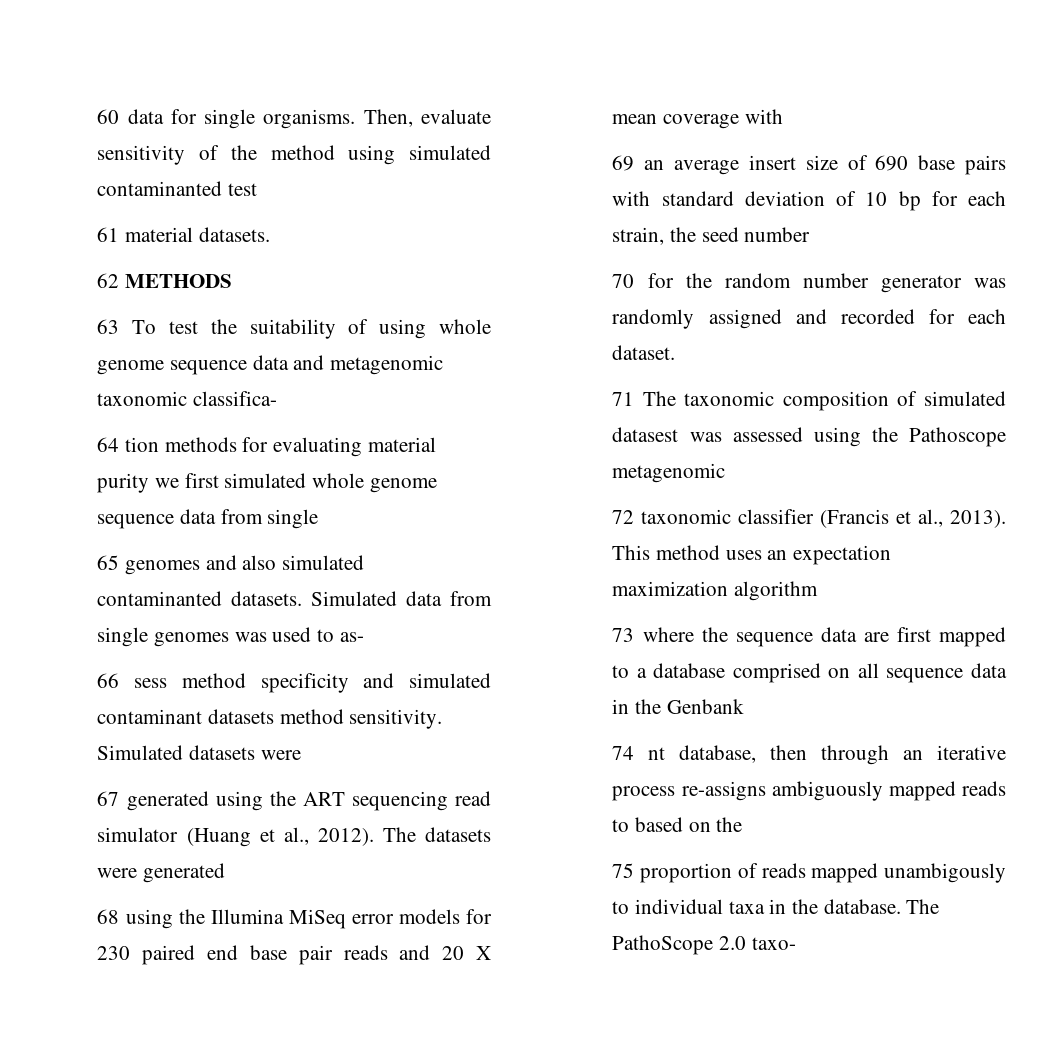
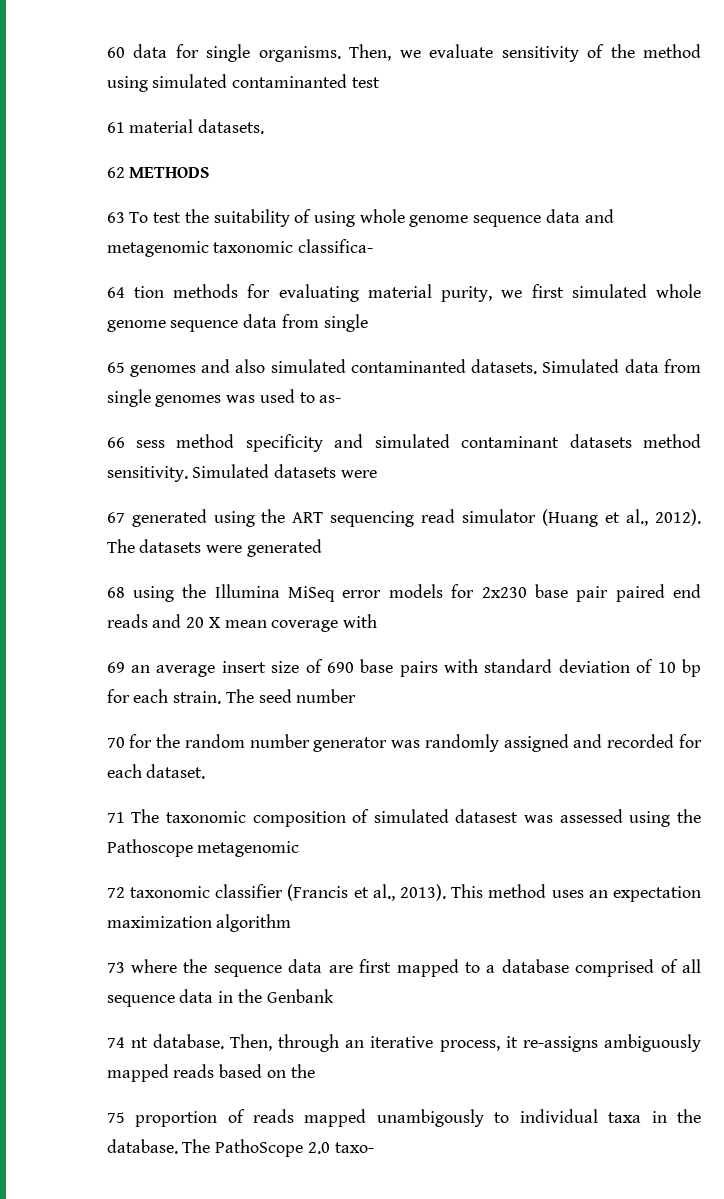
(413, 118) none -> [399,50,421,58] we
[97,473,150,493] purity -> [441,286,493,302] purity,
[97,945,333,965] 230 paired end base pair -> [481,584,701,602] 2x230 base pair paired end
[612,227,697,245] strain, the -> [173,689,254,704] strain. The
[828,668,851,678] on -> [660,959,678,973] of
[679,745,808,763] database, then -> [152,1034,273,1051] database. Then,
[612,786,676,801] process -> [439,1036,518,1052] process, it
[612,819,630,832] to -> (215, 1071) none

